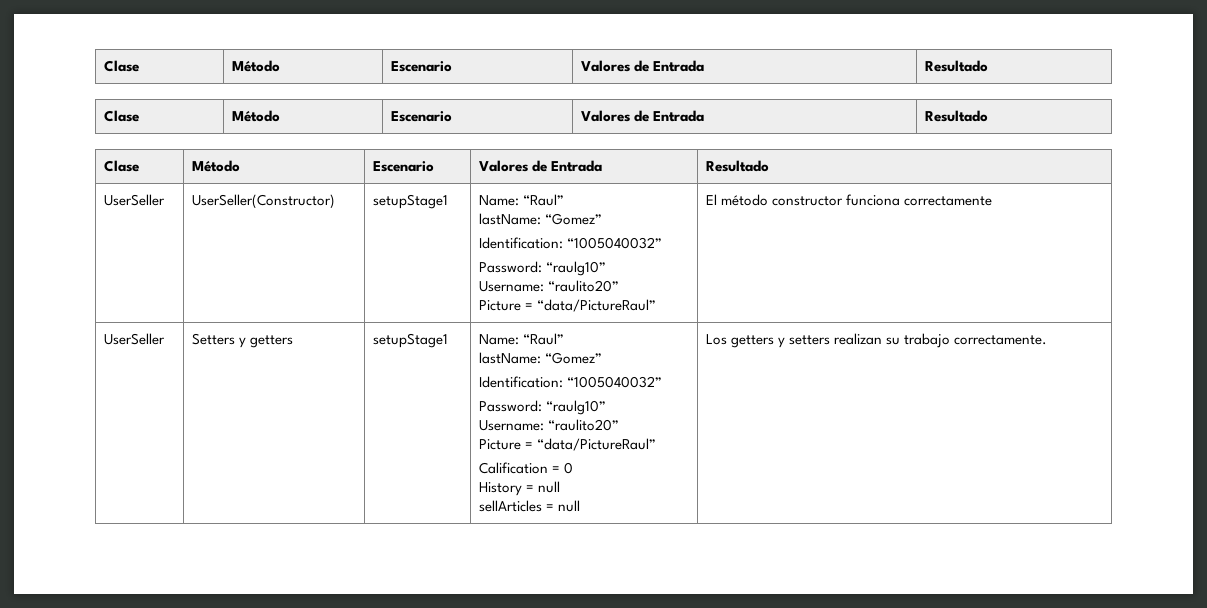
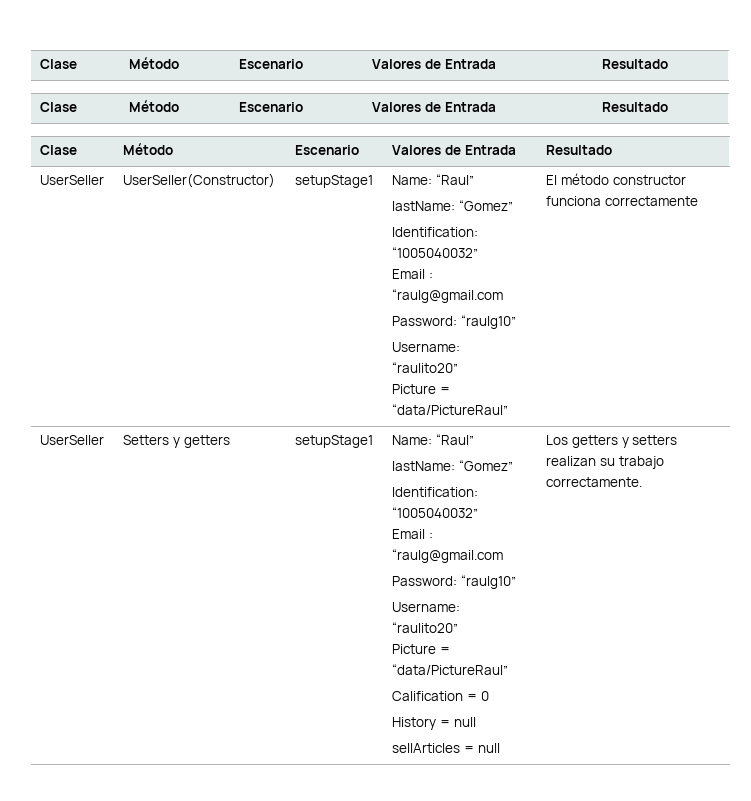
(663, 243) none -> [392,269,433,279] [392,289,504,303] // Email : “raulg@gmail.com
(663, 382) none -> [392,529,433,539] [392,549,504,563] // Email : “raulg@gmail.com

